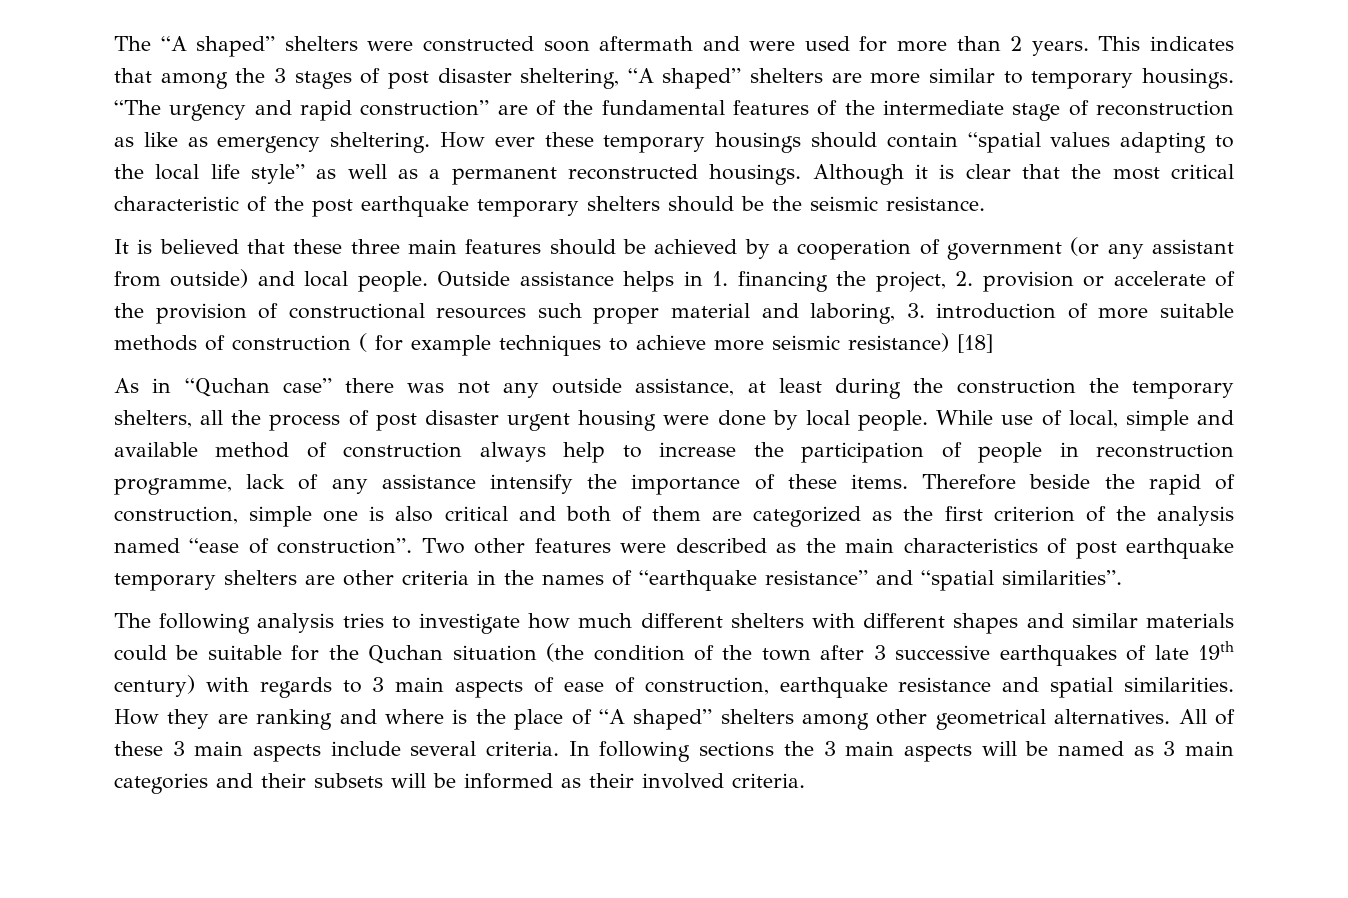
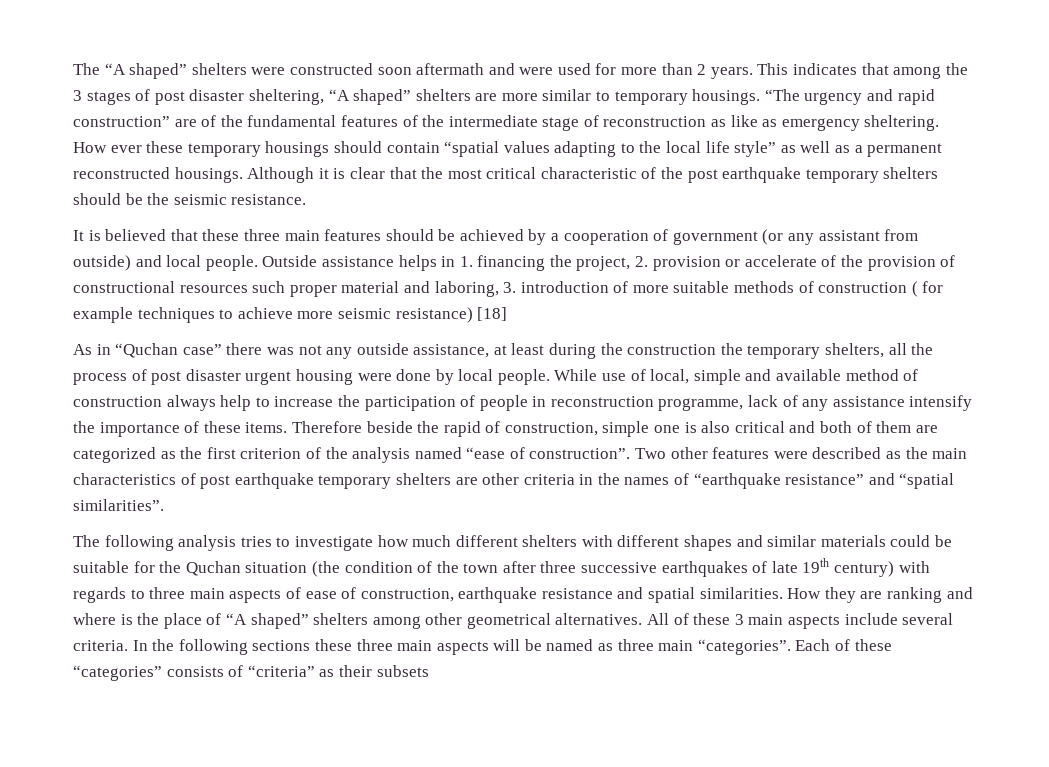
[873,645,886,660] 3 -> [540,561,577,573] three
[372,677,385,692] 3 -> [149,587,186,599] three
(590, 748) none -> [152,639,175,651] the
[783,741,836,756] the 3 -> [314,639,393,651] these three
[1163,741,1235,756] [114,773,805,794] 3 main categories and their subsets will be informed as their involved criteria. -> [617,639,892,655] [73,665,429,681] three main “categories”. Each of these “categories” consists of “criteria” as their subsets

